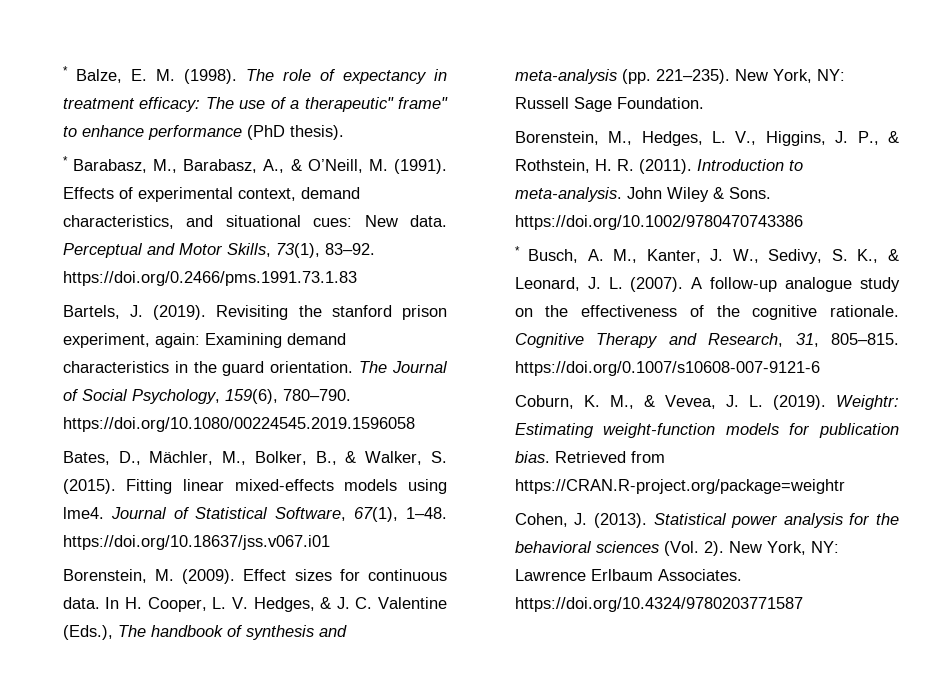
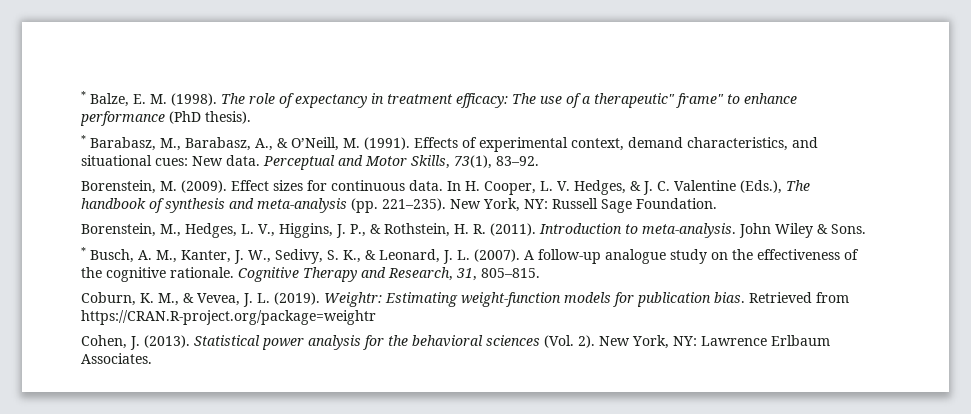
[62,271,357,286] [62,305,447,320] [62,333,346,348] [62,361,448,376] [62,389,351,404] [62,417,415,432] [62,451,448,465] [62,479,447,494] [62,507,447,522] [62,535,330,550] https://doi.org/0.2466/pms.1991.73.1.83 // Bartels, J. (2019). Revisiting the stanford prison experiment, again: Examining demand characteristics in the guard orientation. The Journal of Social Psychology, 159(6), 780–790. https://doi.org/10.1080/00224545.2019.1596058 // Bates, D., Mächler, M., Bolker, B., & Walker, S. (2015). Fitting linear mixed-effects models using lme4. Journal of Statistical Software, 67(1), 1–48. https://doi.org/10.18637/jss.v067.i01 -> (540, 161) none
[514,215,803,230] https://doi.org/10.1002/9780470743386 -> (867, 229) none
[514,361,820,376] https://doi.org/0.1007/s10608-007-9121-6 -> (541, 273) none
[514,597,803,612] https://doi.org/10.4324/9780203771587 -> (153, 358) none

